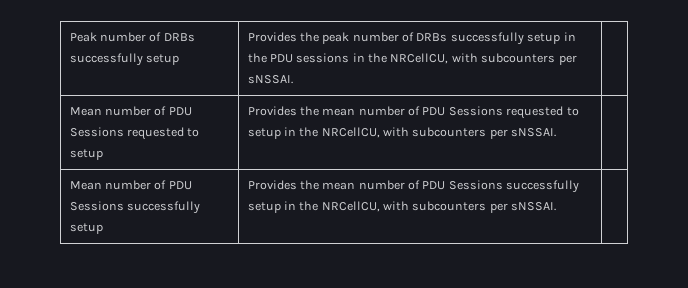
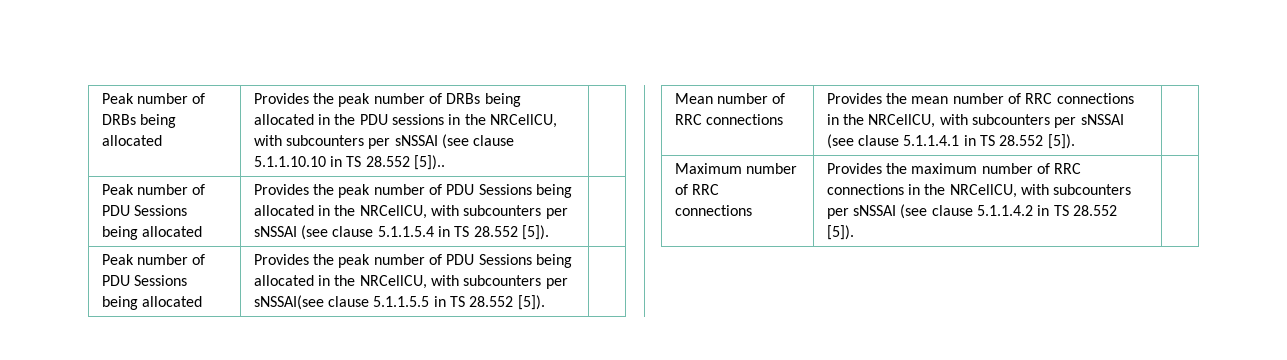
[69,53,179,66] successfully setup -> [140,114,177,128] [101,135,162,146] being allocated
[450,32,561,45] successfully setup -> [484,93,521,107] [253,114,314,125] being allocated
[247,75,293,84] [69,106,192,116] [69,127,200,140] [69,149,103,160] [247,106,579,119] [247,127,557,139] [69,180,192,190] [69,201,200,214] [69,223,103,234] [247,180,580,193] [247,201,557,213] sNSSAI. | // Mean number of PDU Sessions requested to setup | Provides the mean number of PDU Sessions requested to setup in the NRCellCU, with subcounters per sNSSAI. | // Mean number of PDU Sessions successfully setup | Provides the mean number of PDU Sessions successfully setup in the NRCellCU, with subcounters per sNSSAI. -> [394,134,515,149] [253,155,446,170] [101,184,206,195] [101,205,188,216] [101,226,203,240] [253,184,572,198] [253,205,568,219] [253,225,549,240] [101,254,206,265] [101,275,188,286] [101,296,203,310] [253,254,572,268] [253,275,568,289] [253,295,545,310] [674,93,786,104] [674,114,784,125] [826,93,1134,104] [826,114,1124,128] [826,134,1075,149] [674,163,798,174] [674,184,720,195] [674,205,752,216] [826,163,1082,174] [826,184,1132,198] [826,204,1117,219] [826,225,854,240] sNSSAI (see clause 5.1.1.10.10 in TS 28.552 [5]).. | // Peak number of PDU Sessions being allocated | Provides the peak number of PDU Sessions being allocated in the NRCellCU, with subcounters per sNSSAI (see clause 5.1.1.5.4 in TS 28.552 [5]). | // Peak number of PDU Sessions being allocated | Provides the peak number of PDU Sessions being allocated in the NRCellCU, with subcounters per sNSSAI(see clause 5.1.1.5.5 in TS 28.552 [5]). | // Mean number of RRC connections | Provides the mean number of RRC connections in the NRCellCU, with subcounters per sNSSAI (see clause 5.1.1.4.1 in TS 28.552 [5]). | // Maximum number of RRC connections | Provides the maximum number of RRC connections in the NRCellCU, with subcounters per sNSSAI (see clause 5.1.1.4.2 in TS 28.552 [5]).

